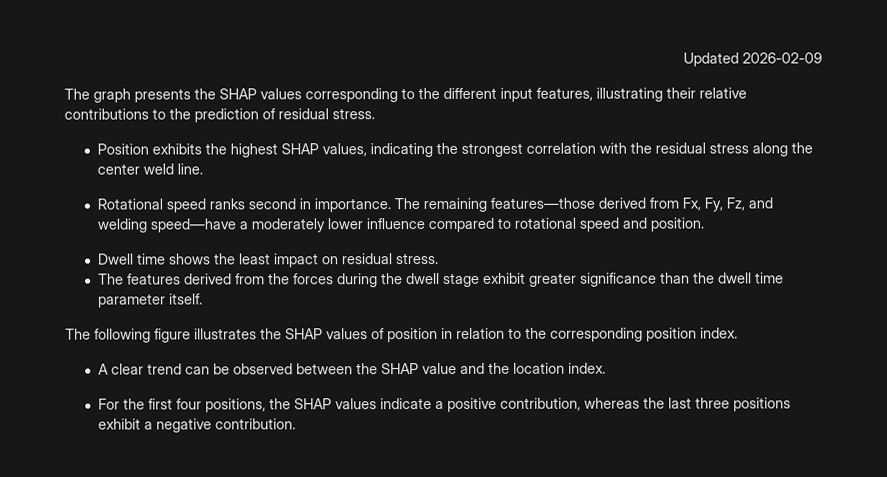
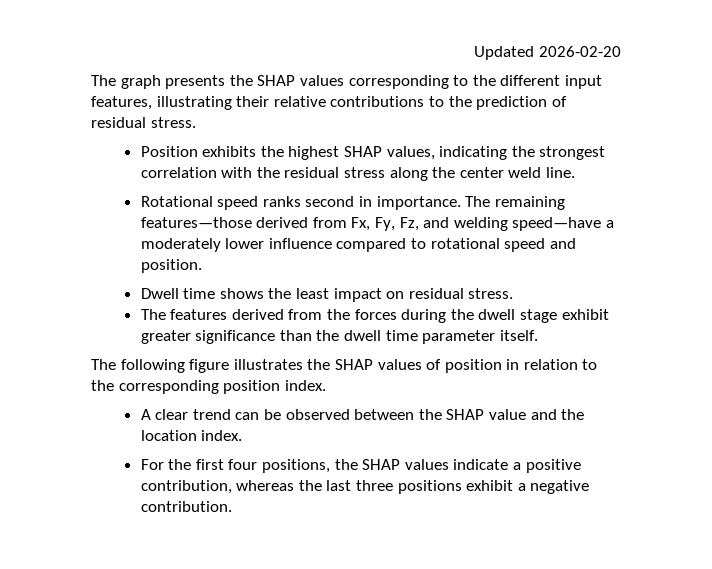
[742,52,822,64] 2026-02-09 -> [539,46,621,57] 2026-02-20

